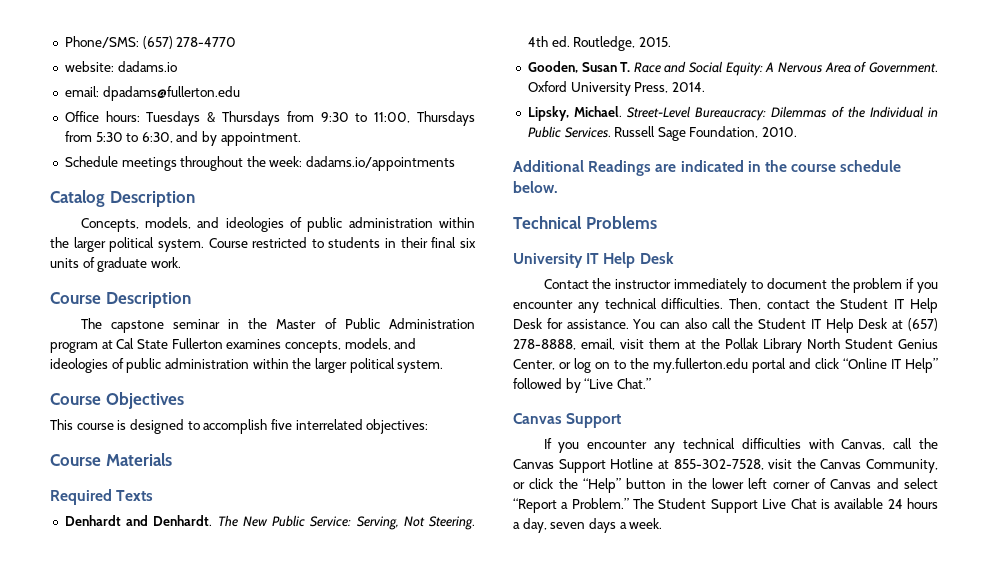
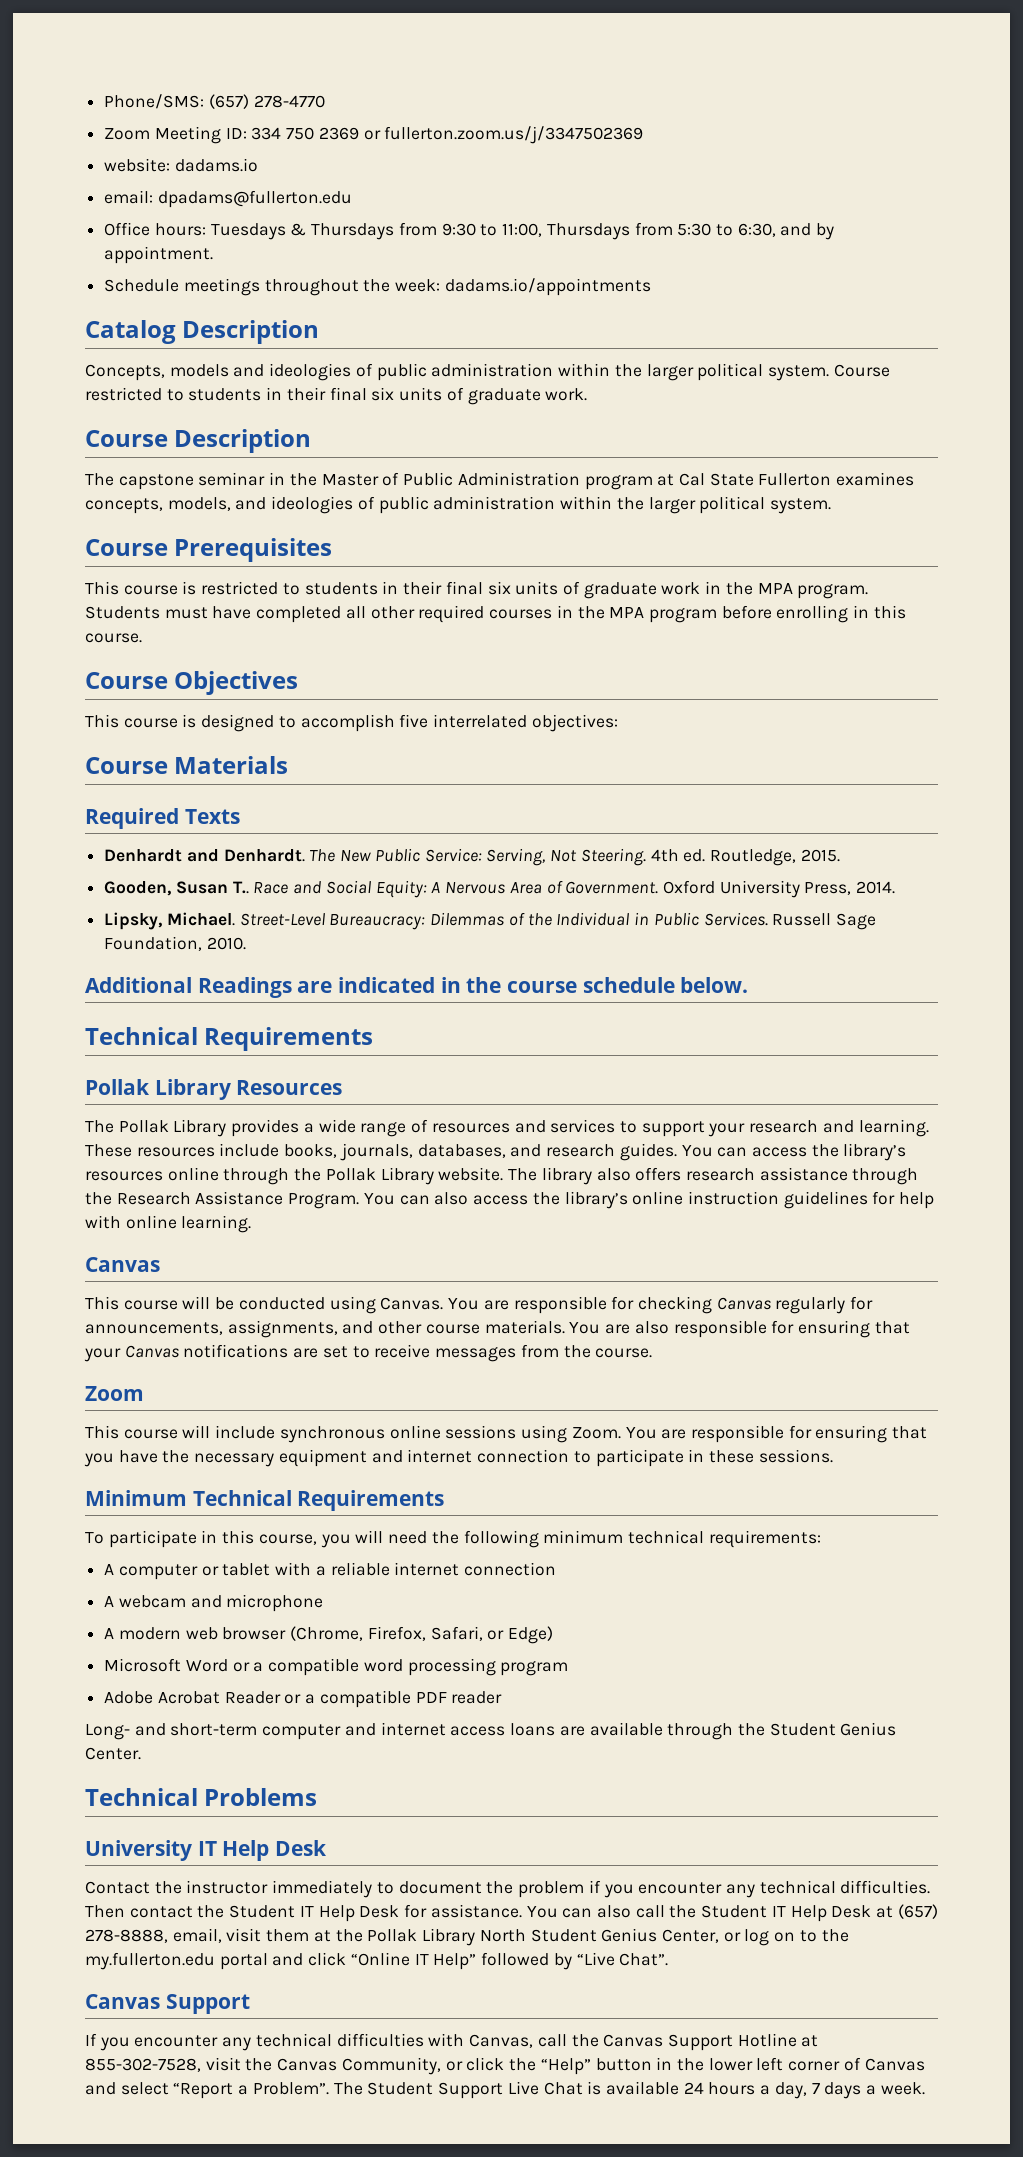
(237, 42) none -> [104,126,644,144] // Zoom Meeting ID: 334 750 2369 or fullerton.zoom.us/j/3347502369
[144,217,191,229] models, -> [169,364,229,377] models
(444, 366) none -> [85,538,333,562] [85,581,869,599] [85,605,906,623] [85,633,142,643] // Course Prerequisites // This course is restricted to students in their final six units of graduate work in the MPA program. Students must have completed all other required courses in the MPA program before enrolling in this course.
[620,62,631,72] T. -> [232,881,249,894] T..
(558, 187) none -> [85,1027,374,1051] [85,1079,343,1100] [85,1119,929,1137] [85,1143,907,1161] [85,1167,919,1185] [85,1191,935,1209] [85,1215,252,1233] [85,1257,160,1272] [85,1296,874,1314] [85,1320,910,1338] [84,1344,653,1362] [85,1386,144,1401] [85,1425,928,1443] [84,1449,833,1467] [85,1490,445,1511] [85,1530,821,1548] [104,1562,557,1580] [104,1594,324,1612] [104,1626,554,1644] [104,1658,569,1676] [104,1690,503,1708] [85,1722,897,1740] [85,1747,141,1760] // Technical Requirements // Pollak Library Resources // The Pollak Library provides a wide range of resources and services to support your research and learning. These resources include books, journals, databases, and research guides. You can access the library’s resources online through the Pollak Library website. The library also offers research assistance through the Research Assistance Program. You can also access the library’s online instruction guidelines for help with online learning. // Canvas // This course will be conducted using Canvas. You are responsible for checking Canvas regularly for announcements, assignments, and other course materials. You are also responsible for ensuring that your Canvas notifications are set to receive messages from the course. // Zoom // This course will include synchronous online sessions using Zoom. You are responsible for ensuring that you have the necessary equipment and internet connection to participate in these sessions. // Minimum Technical Requirements // To participate in this course, you will need the following minimum technical requirements: // A computer or tablet with a reliable internet connection // A webcam and microphone // A modern web browser (Chrome, Firefox, Safari, or Edge) // Microsoft Word or a compatible word processing program // Adobe Acrobat Reader or a compatible PDF reader // Long- and short-term computer and internet access loans are available through the Student Genius Center.
[729,298,762,310] Then, -> [85,1905,125,1918] Then
[616,378,651,389] Chat.” -> [619,1953,669,1966] Chat”.
[571,498,629,509] Problem.” -> [252,2082,329,2095] Problem”.
[550,522,586,529] seven -> [811,2083,820,2094] 7

